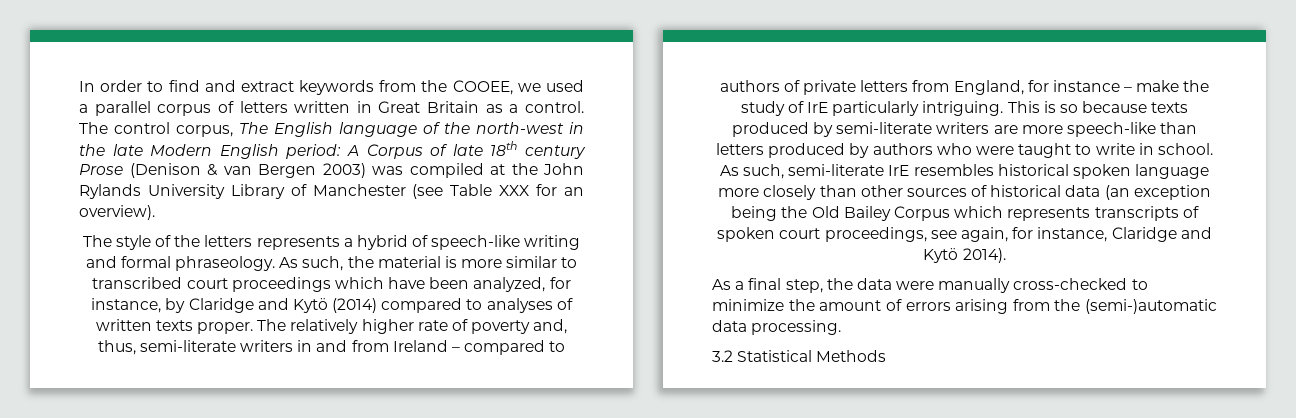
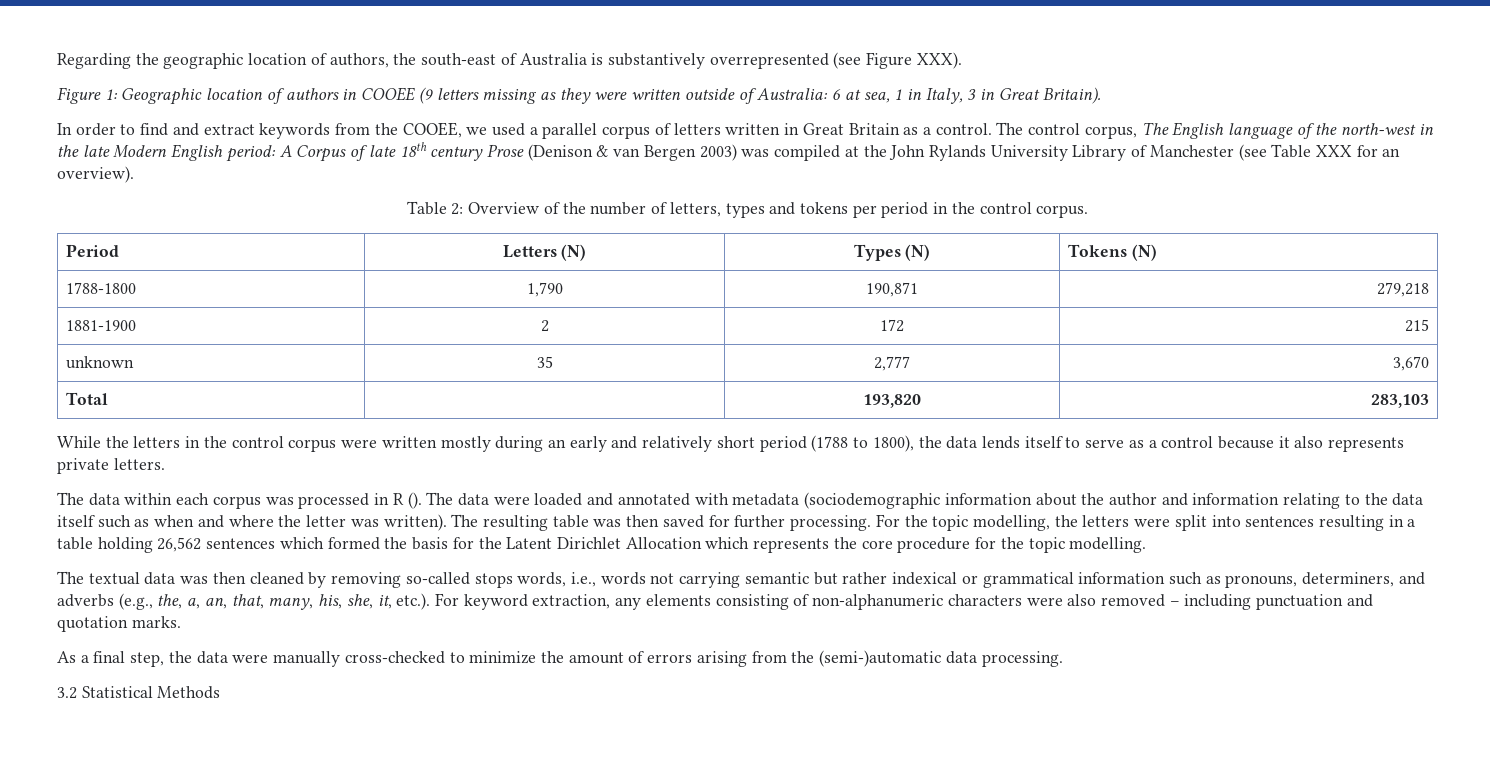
(79, 86) none -> [57,52,962,69] [57,87,1101,105] Regarding the geographic location of authors, the south-east of Australia is substantively overrepresented (see Figure XXX). // Figure 1: Geographic location of authors in COOEE (9 letters missing as they were written outside of Australia: 6 at sea, 1 in Italy, 3 in Great Britain). //
[82,235,581,250] [85,256,578,271] [92,277,571,292] [91,298,573,313] [95,319,568,334] [97,340,566,355] [719,80,1210,95] [740,101,1189,116] [731,122,1198,137] [716,143,1213,158] [719,164,1210,179] [718,185,1211,200] [731,206,1199,221] [717,227,1212,242] [923,248,1006,263] The style of the letters represents a hybrid of speech-like writing and formal phraseology. As such, the material is more similar to transcribed court proceedings which have been analyzed, for instance, by Claridge and Kytö (2014) compared to analyses of written texts proper. The relatively higher rate of poverty and, thus, semi-literate writers in and from Ireland – compared to authors of private letters from England, for instance – make the study of IrE particularly intriguing. This is so because texts produced by semi-literate writers are more speech-like than letters produced by authors who were taught to write in school. As such, semi-literate IrE resembles historical spoken language more closely than other sources of historical data (an exception being the Old Bailey Corpus which represents transcripts of spoken court proceedings, see again, for instance, Claridge and Kytö 2014). -> [406,201,1089,218] [65,244,119,257] [502,244,587,261] [853,244,931,261] [1067,244,1157,261] [65,282,136,294] [526,282,563,297] [866,282,918,297] [1377,282,1430,297] [65,320,136,331] [540,320,549,332] [880,319,904,332] [1405,319,1430,332] [65,356,134,369] [536,356,553,368] [874,356,910,371] [1393,356,1430,371] [65,392,108,405] [863,394,921,408] [1371,394,1430,408] [57,435,1405,452] [57,458,165,474] [57,492,1424,509] [57,514,1416,531] [57,537,1147,553] [57,571,1425,588] [57,593,1373,610] [57,616,181,632] Table 2: Overview of the number of letters, types and tokens per period in the control corpus. // Period | Letters (N) | Types (N) | Tokens (N) // 1788-1800 | 1,790 | 190,871 | 279,218 // 1881-1900 | 2 | 172 | 215 // unknown | 35 | 2,777 | 3,670 // Total | | 193,820 | 283,103 // While the letters in the control corpus were written mostly during an early and relatively short period (1788 to 1800), the data lends itself to serve as a control because it also represents private letters. // The data within each corpus was processed in R (). The data were loaded and annotated with metadata (sociodemographic information about the author and information relating to the data itself such as when and where the letter was written). The resulting table was then saved for further processing. For the topic modelling, the letters were split into sentences resulting in a table holding 26,562 sentences which formed the basis for the Latent Dirichlet Allocation which represents the core procedure for the topic modelling. // The textual data was then cleaned by removing so-called stops words, i.e., words not carrying semantic but rather indexical or grammatical information such as pronouns, determiners, and adverbs (e.g., the, a, an, that, many, his, she, it, etc.). For keyword extraction, any elements consisting of non-alphanumeric characters were also removed – including punctuation and quotation marks.

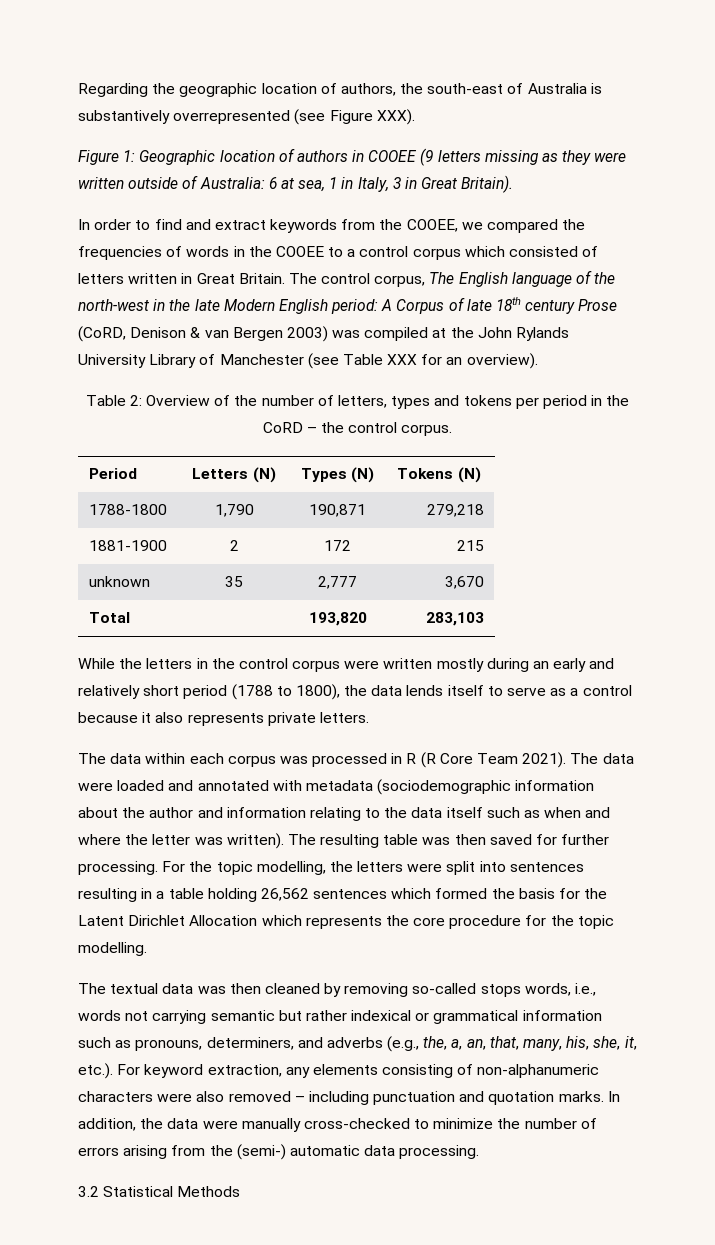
[491,123,651,139] used a parallel corpus -> [487,219,586,233] [78,246,579,260] compared the frequencies of words in the COOEE to a control corpus which consisted
[848,123,992,135] Britain as a control. -> [238,273,285,284] Britain.
[527,144,593,161] (Denison -> [78,326,187,342] (CoRD, Denison
(975, 208) none -> [262,422,344,433] CoRD – the
[407,492,422,509] (). -> [420,752,567,768] (R Core Team 2021).
[57,651,165,667] // As a final step, -> [607,1091,620,1102] [78,1118,136,1131] In addition,
[568,652,624,664] amount -> [524,1118,577,1129] number
[819,650,942,667] (semi-)automatic -> [236,1144,360,1160] (semi-) automatic

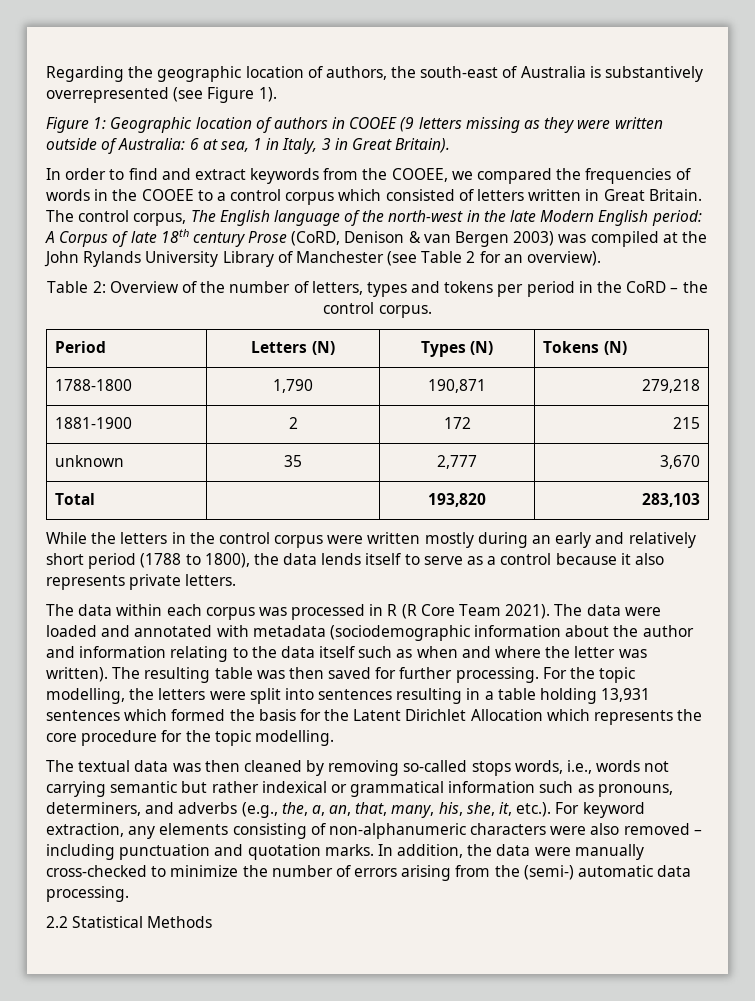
[376,109,415,125] XXX). -> [258,87,277,102] 1).
[387,354,418,365] XXX -> [466,251,476,263] 2
[260,888,309,901] 26,562 -> [601,688,651,702] 13,931
[78,1186,99,1197] 3.2 -> [46,916,68,928] 2.2

